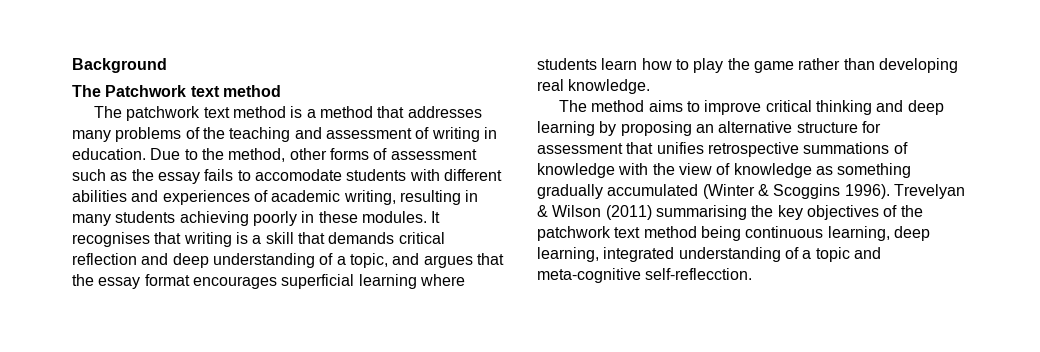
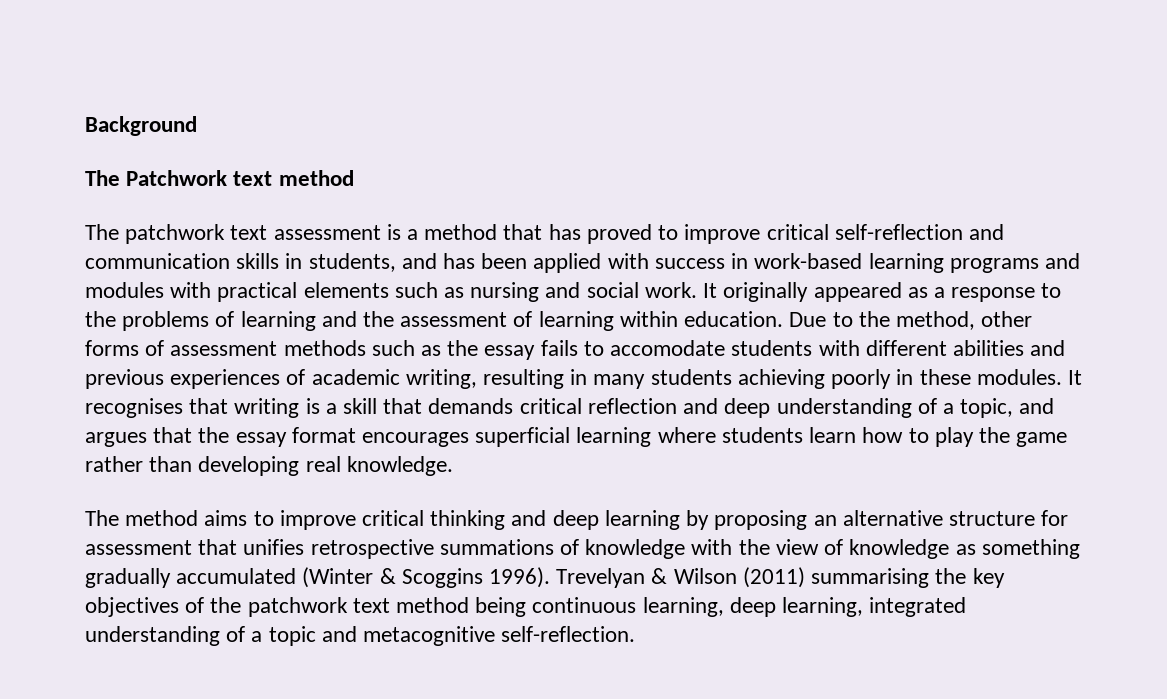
[233,106,287,118] method -> [273,225,381,240] assessment
[407,106,482,118] [72,127,497,142] addresses many problems of the teaching and assessment of writing in -> [548,224,1004,244] [85,253,1080,273] [85,282,1062,302] [85,311,678,331] has proved to improve critical self-reflection and communication skills in students, and has been applied with success in work-based learning programs and modules with practical elements such as nursing and social work. It originally appeared as a response to the problems of learning and the assessment of learning within
(477, 154) none -> [283,340,366,356] methods
(159, 196) none -> [85,369,164,389] previous
[537,268,753,283] meta-cognitive self-reflecction. -> [363,626,636,646] metacognitive self-reflection.

